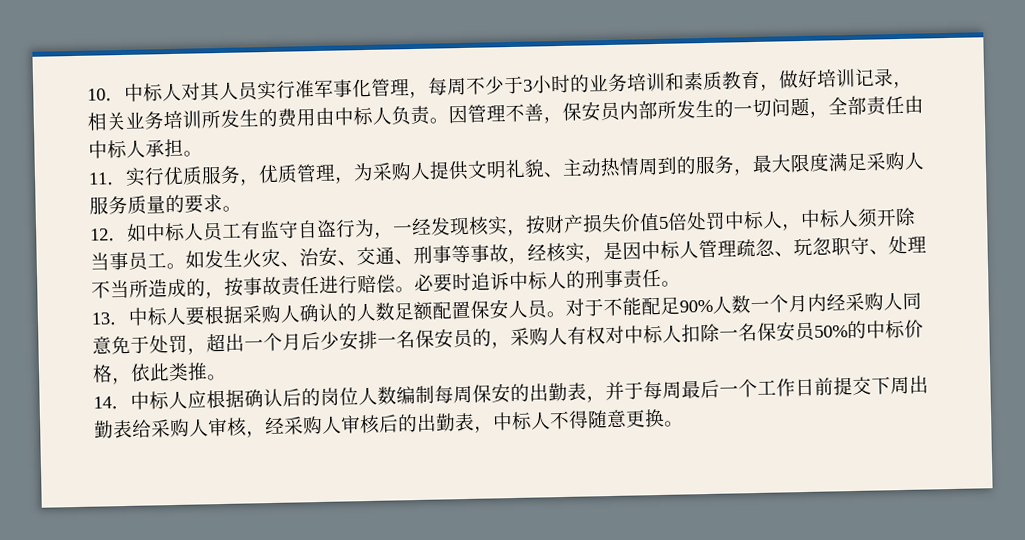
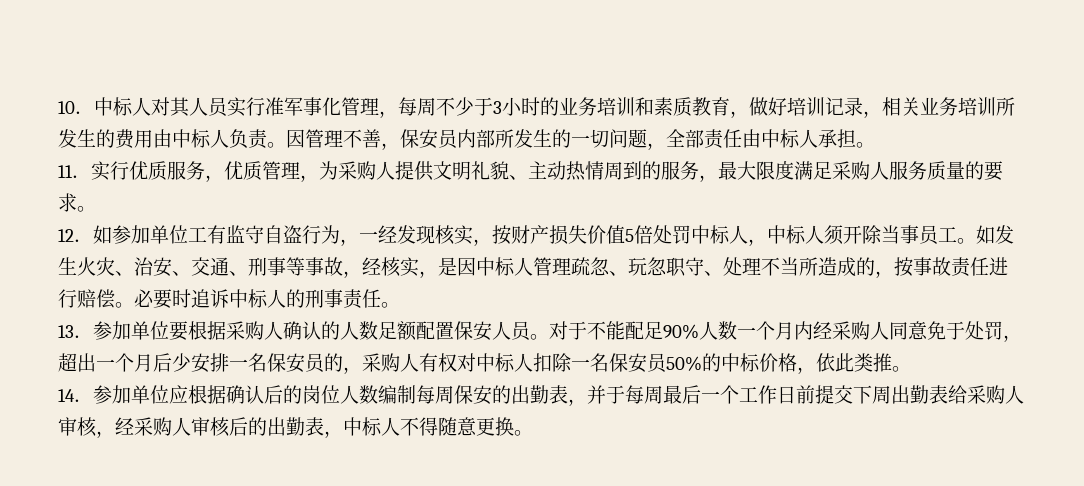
[145,221,224,242] 中标人员 -> [112,225,188,244] 参加单位
[128,306,187,326] 中标人 -> [93,321,169,340] 参加单位
[130,390,188,410] 中标人 -> [93,385,169,404] 参加单位

